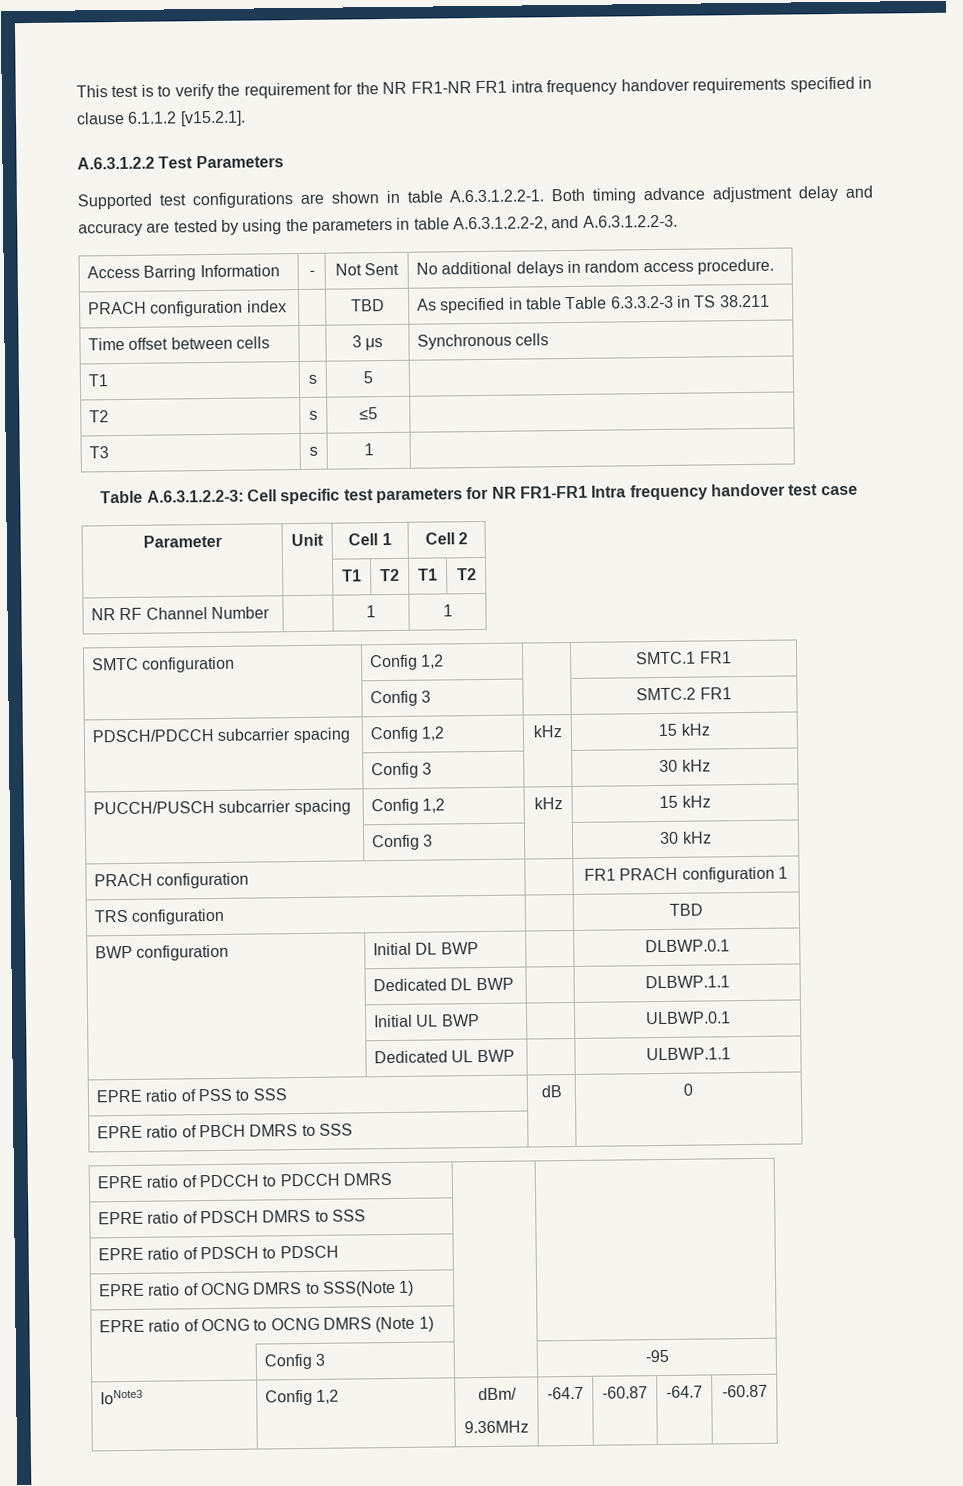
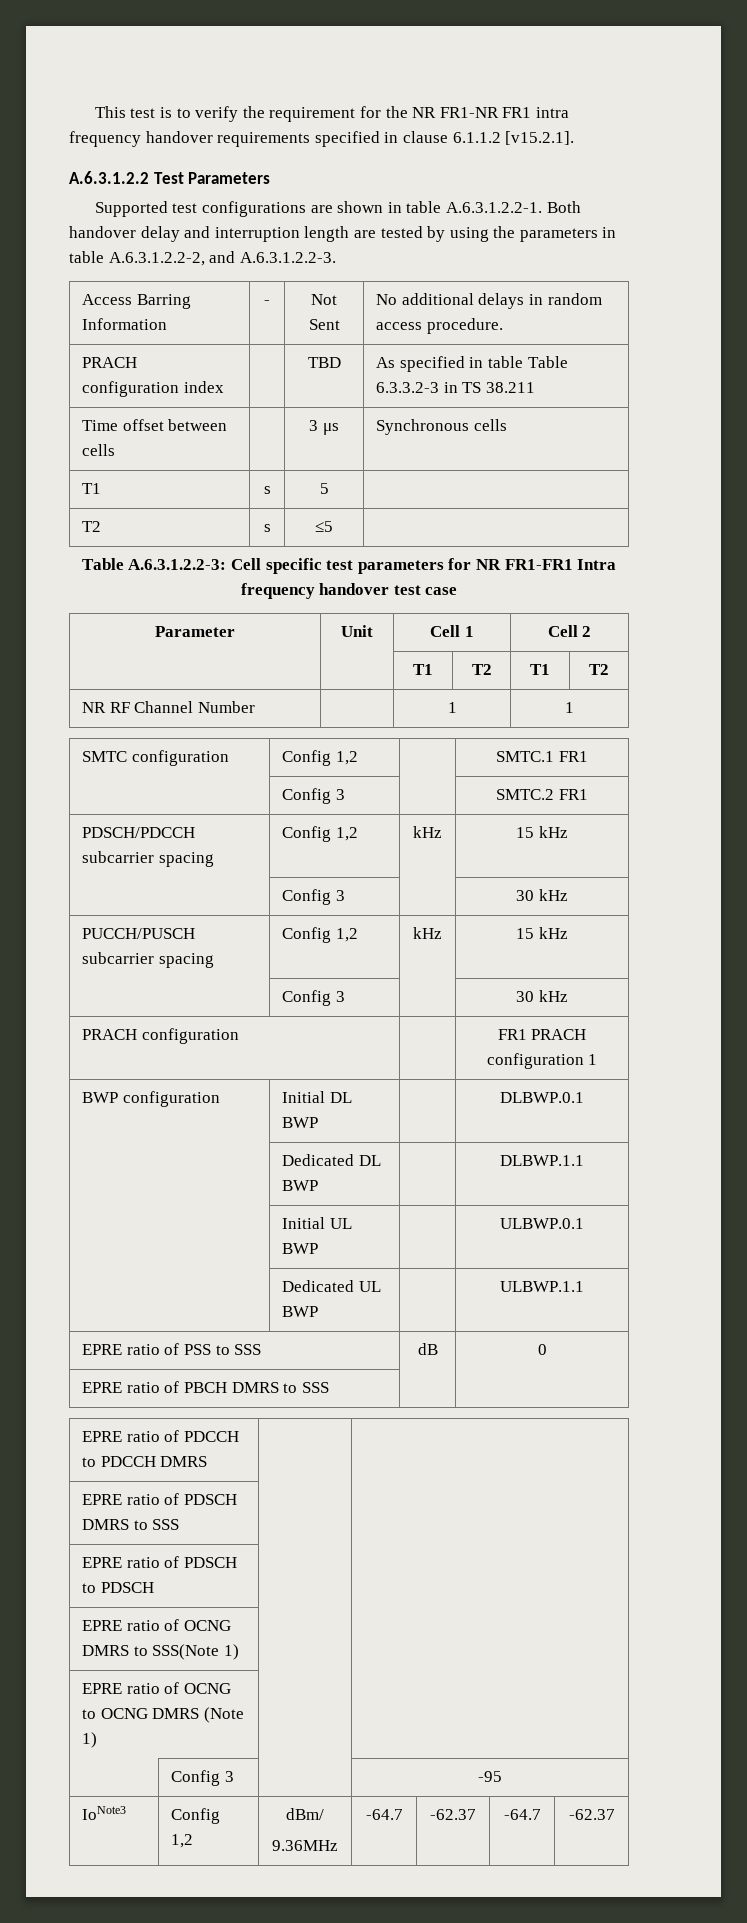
[592,185,873,204] [78,222,143,237] timing advance adjustment delay and accuracy -> [69,226,350,242] handover delay and interruption length
[89,446,110,459] [309,446,318,456] [363,443,374,456] // T3 | s | 1 | -> (333, 526) none
[94,908,226,925] [669,903,703,916] // TRS configuration | | TBD -> (598, 1059) none
[602,1386,648,1399] [666,1385,703,1398] [721,1384,768,1398] -60.87 | -64.7 | -60.87 -> [430,1809,476,1820] [503,1809,541,1820] [568,1809,615,1820] -62.37 | -64.7 | -62.37

